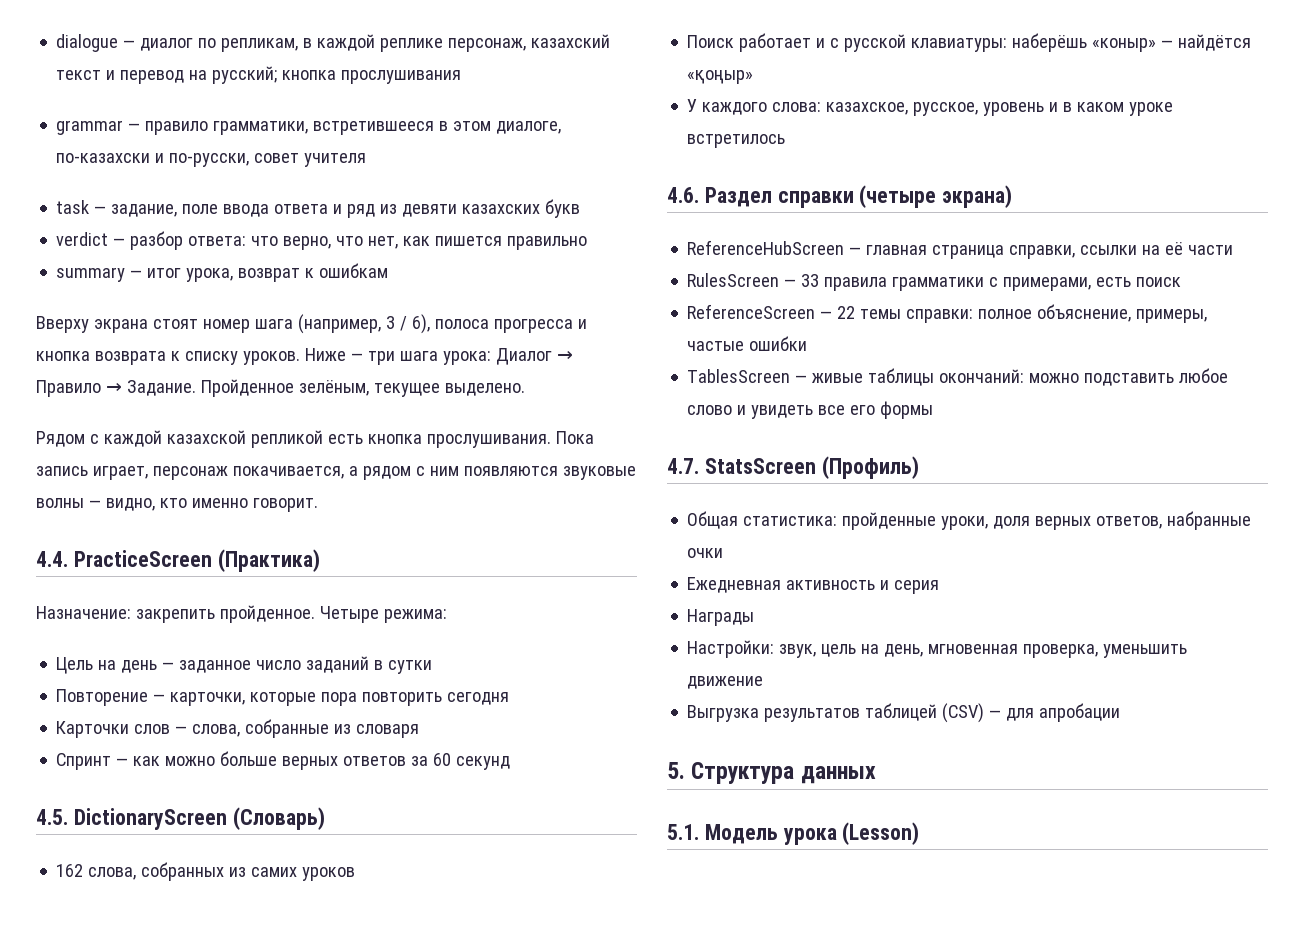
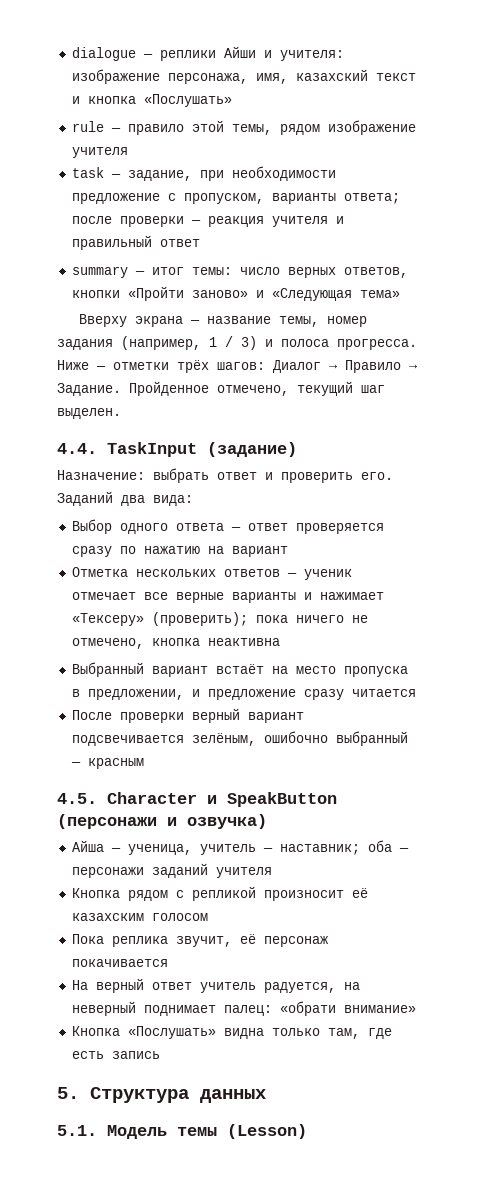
[140,34,611,52] [56,66,462,84] [56,120,562,135] [56,153,367,167] [56,199,581,218] [56,231,588,250] [56,263,389,282] [36,314,587,334] [36,348,491,365] диалог по репликам, в каждой реплике персонаж, казахский текст и перевод на русский; кнопка прослушивания // grammar — правило грамматики, встретившееся в этом диалоге, по-казахски и по-русски, совет учителя // task — задание, поле ввода ответа и ряд из девяти казахских букв // verdict — разбор ответа: что верно, что нет, как пишется правильно // summary — итог урока, возврат к ошибкам // Вверху экрана стоят номер шага (например, 3 / 6), полоса прогресса и кнопка возврата к списку уроков. Ниже — три шага урока: -> [159,46,344,61] [71,69,416,84] [71,94,232,107] [71,120,416,135] [71,147,128,158] [71,166,336,181] [71,193,400,204] [71,216,344,227] [71,235,200,250] [71,266,408,278] [71,286,400,301] [78,314,367,327] [57,336,417,350] [57,360,265,373] реплики Айши и учителя: изображение персонажа, имя, казахский текст и кнопка «Послушать» // rule — правило этой темы, рядом изображение учителя // task — задание, при необходимости предложение с пропуском, варианты ответа; после проверки — реакция учителя и правильный ответ // summary — итог темы: число верных ответов, кнопки «Пройти заново» и «Следующая тема» // Вверху экрана — название темы, номер задания (например, 1 / 3) и полоса прогресса. Ниже — отметки трёх шагов:
[298,380,525,397] [36,430,594,448] [36,466,636,480] [36,498,318,512] [36,549,320,572] [36,605,447,623] [56,656,433,674] [56,689,510,706] [56,719,420,738] [56,751,511,770] [36,807,325,830] [56,862,356,881] [687,33,1252,52] [687,70,754,84] [687,99,1174,116] [687,134,786,148] [667,185,1013,208] [687,240,1234,259] [687,273,1182,291] [687,304,1208,323] [687,336,808,351] [687,368,1229,386] [687,401,934,419] [667,456,919,479] [687,511,1252,530] [687,548,724,558] [687,577,940,594] [687,609,755,626] [687,640,1188,658] [687,676,764,689] [687,703,1121,723] зелёным, текущее выделено. // Рядом с каждой казахской репликой есть кнопка прослушивания. Пока запись играет, персонаж покачивается, а рядом с ним появляются звуковые волны — видно, кто именно говорит. // 4.4. PracticeScreen (Практика) // Назначение: закрепить пройденное. Четыре режима: // Цель на день — заданное число заданий в сутки // Повторение — карточки, которые пора повторить сегодня // Карточки слов — слова, собранные из словаря // Спринт — как можно больше верных ответов за 60 секунд // 4.5. DictionaryScreen (Словарь) // 162 слова, собранных из самих уроков // Поиск работает и с русской клавиатуры: наберёшь «коныр» — найдётся «қоңыр» // У каждого слова: казахское, русское, уровень и в каком уроке встретилось // 4.6. Раздел справки (четыре экрана) // ReferenceHubScreen — главная страница справки, ссылки на её части // RulesScreen — 33 правила грамматики с примерами, есть поиск // ReferenceScreen — 22 темы справки: полное объяснение, примеры, частые ошибки // TablesScreen — живые таблицы окончаний: можно подставить любое слово и увидеть все его формы // 4.7. StatsScreen (Профиль) // Общая статистика: пройденные уроки, доля верных ответов, набранные очки // Ежедневная активность и серия // Награды // Настройки: звук, цель на день, мгновенная проверка, уменьшить движение // Выгрузка результатов таблицей (CSV) — для апробации -> [217,381,385,396] [57,408,121,419] [57,442,297,457] [57,468,393,483] [57,491,193,506] [71,519,384,534] [71,546,288,557] [71,567,352,580] [71,592,384,603] [71,612,368,626] [71,638,280,649] [71,662,408,677] [71,689,416,700] [71,708,304,723] [71,731,408,746] [70,758,144,769] [57,792,337,807] [57,814,267,829] [71,840,409,855] [71,863,272,878] [71,886,368,901] [71,913,208,921] [71,934,329,947] [71,959,168,967] [71,978,360,993] [71,1001,416,1016] [71,1026,392,1039] [71,1051,160,1059] отмечено, текущий шаг выделен. // 4.4. TaskInput (задание) // Назначение: выбрать ответ и проверить его. Заданий два вида: // Выбор одного ответа — ответ проверяется сразу по нажатию на вариант // Отметка нескольких ответов — ученик отмечает все верные варианты и нажимает «Тексеру» (проверить); пока ничего не отмечено, кнопка неактивна // Выбранный вариант встаёт на место пропуска в предложении, и предложение сразу читается // После проверки верный вариант подсвечивается зелёным, ошибочно выбранный — красным // 4.5. Character и SpeakButton (персонажи и озвучка) // Айша — ученица, учитель — наставник; оба — персонажи заданий учителя // Кнопка рядом с репликой произносит её казахским голосом // Пока реплика звучит, её персонаж покачивается // На верный ответ учитель радуется, на неверный поднимает палец: «обрати внимание» // Кнопка «Послушать» видна только там, где есть запись
[782,828,837,845] урока -> [177,1127,217,1136] темы

